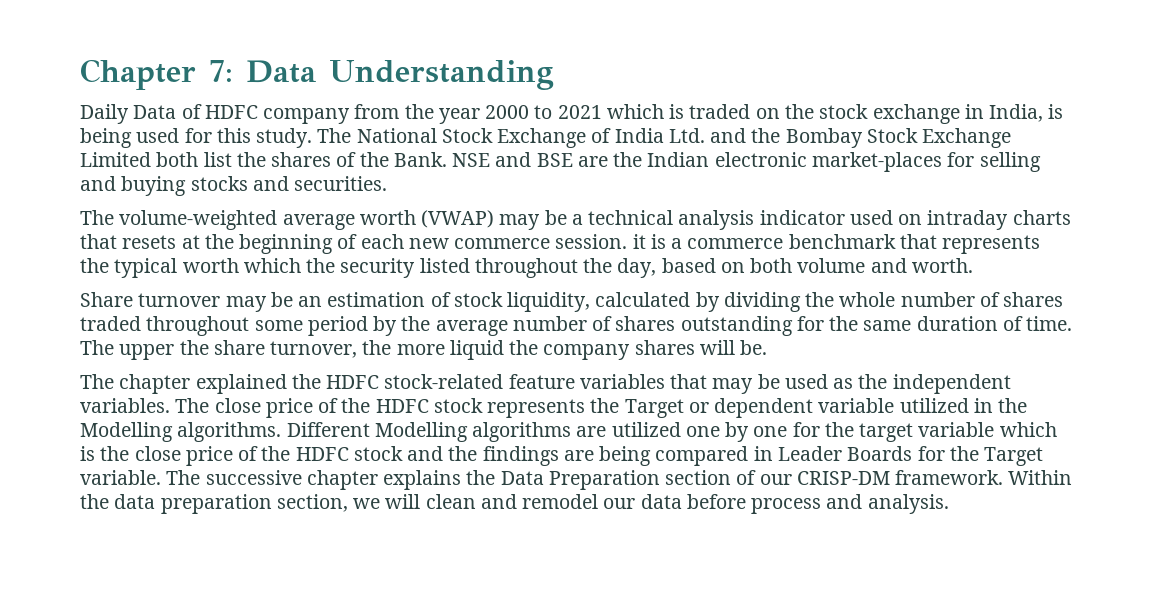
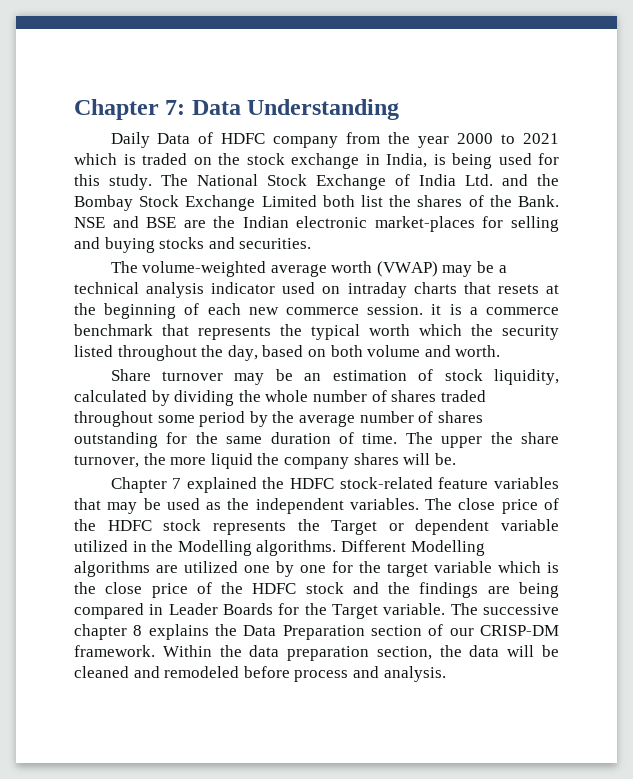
[80,374,191,394] The chapter -> [110,477,182,493] Chapter 7
(378, 480) none -> [133,625,143,636] 8
[353,494,682,509] we will clean and remodel our data -> [439,645,559,657] [74,666,240,678] the data will be cleaned and remodeled

